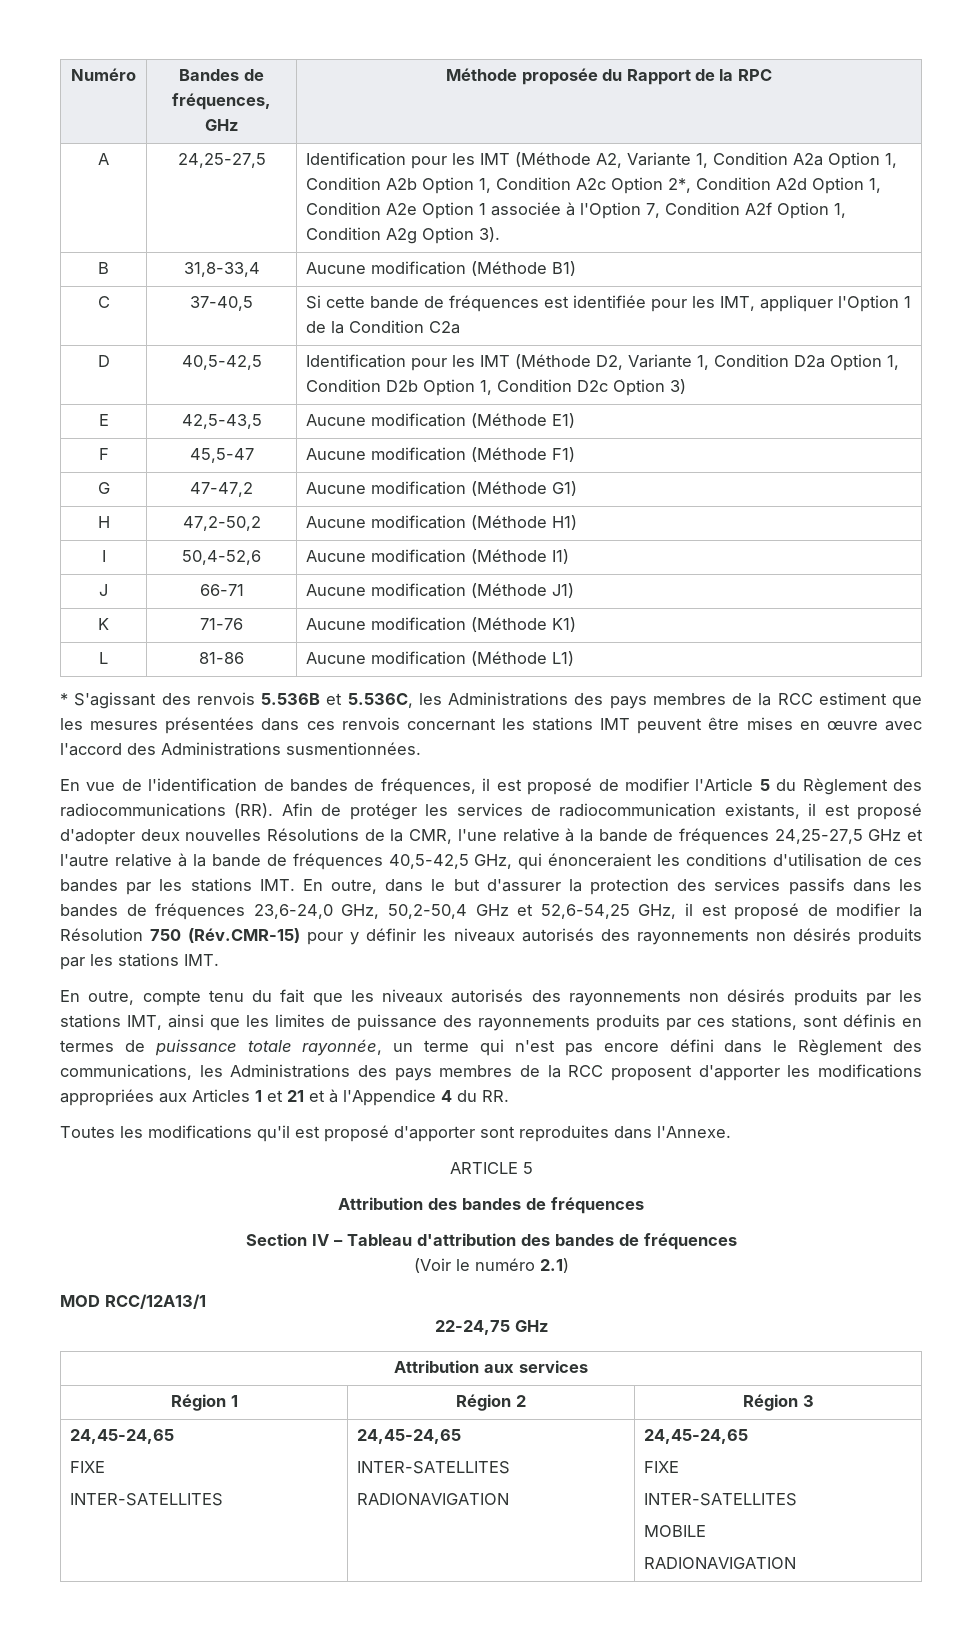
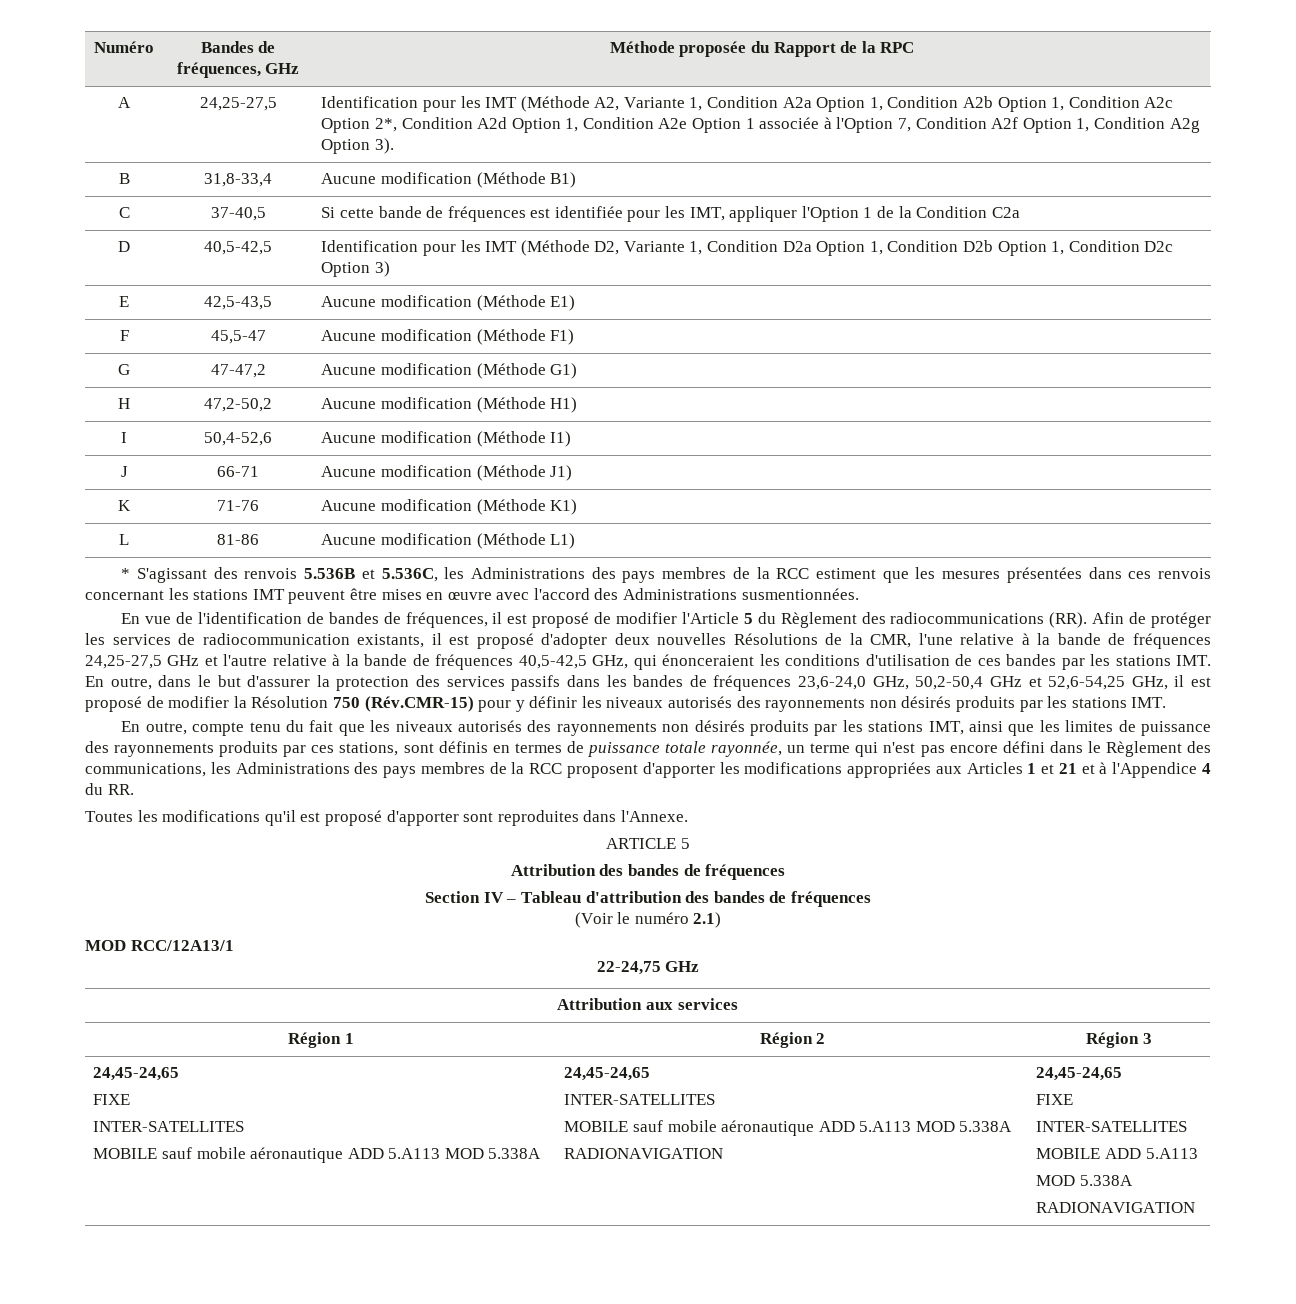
[357,1429,462,1444] [357,1461,511,1474] | 24,45-24,65 // INTER-SATELLITES -> [93,1147,542,1163] [564,1067,651,1081] [564,1094,716,1105] [564,1120,1013,1136] // MOBILE sauf mobile aéronautique ADD 5.A113 MOD 5.338A | 24,45-24,65 // INTER-SATELLITES // MOBILE sauf mobile aéronautique ADD 5.A113 MOD 5.338A
(707, 1531) none -> [1104,1148,1198,1159] [1036,1175,1133,1186] ADD 5.A113 // MOD 5.338A

